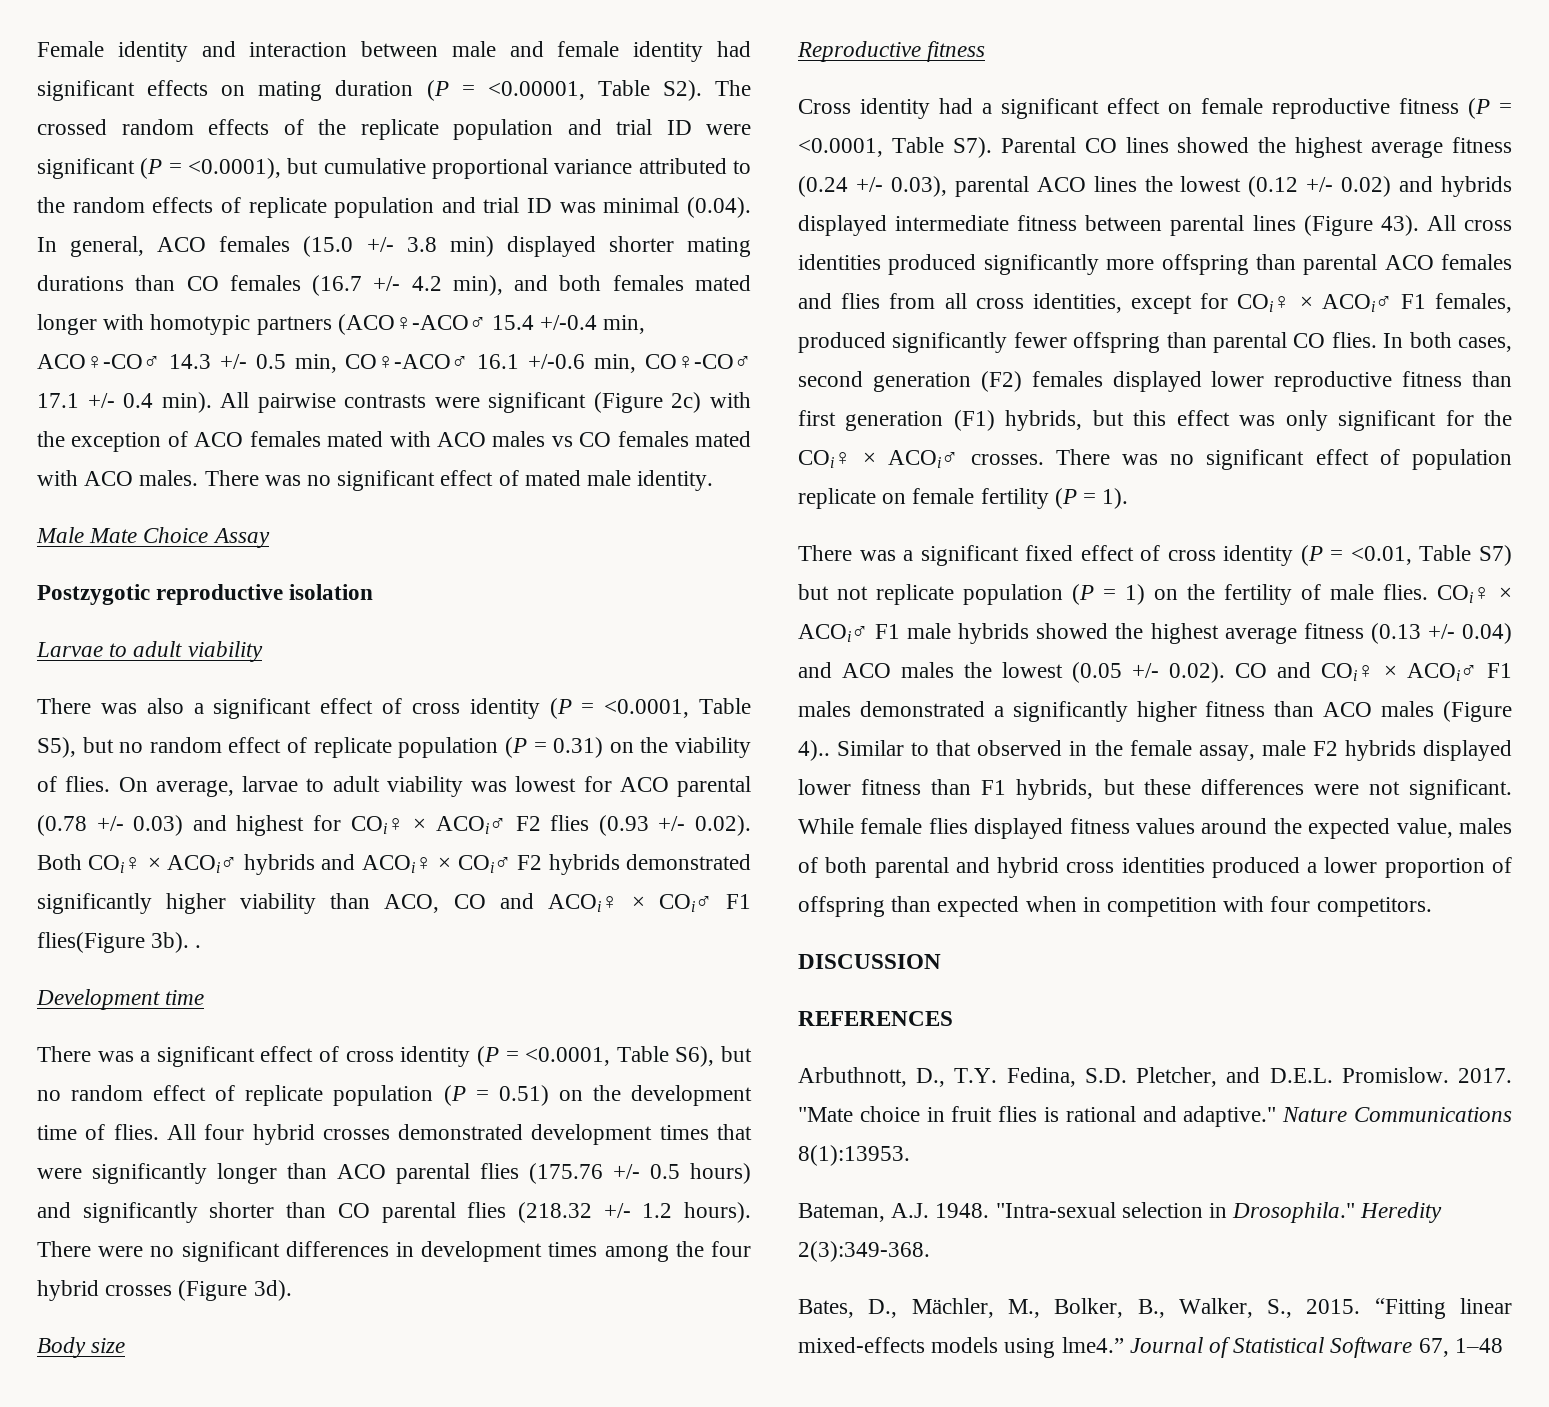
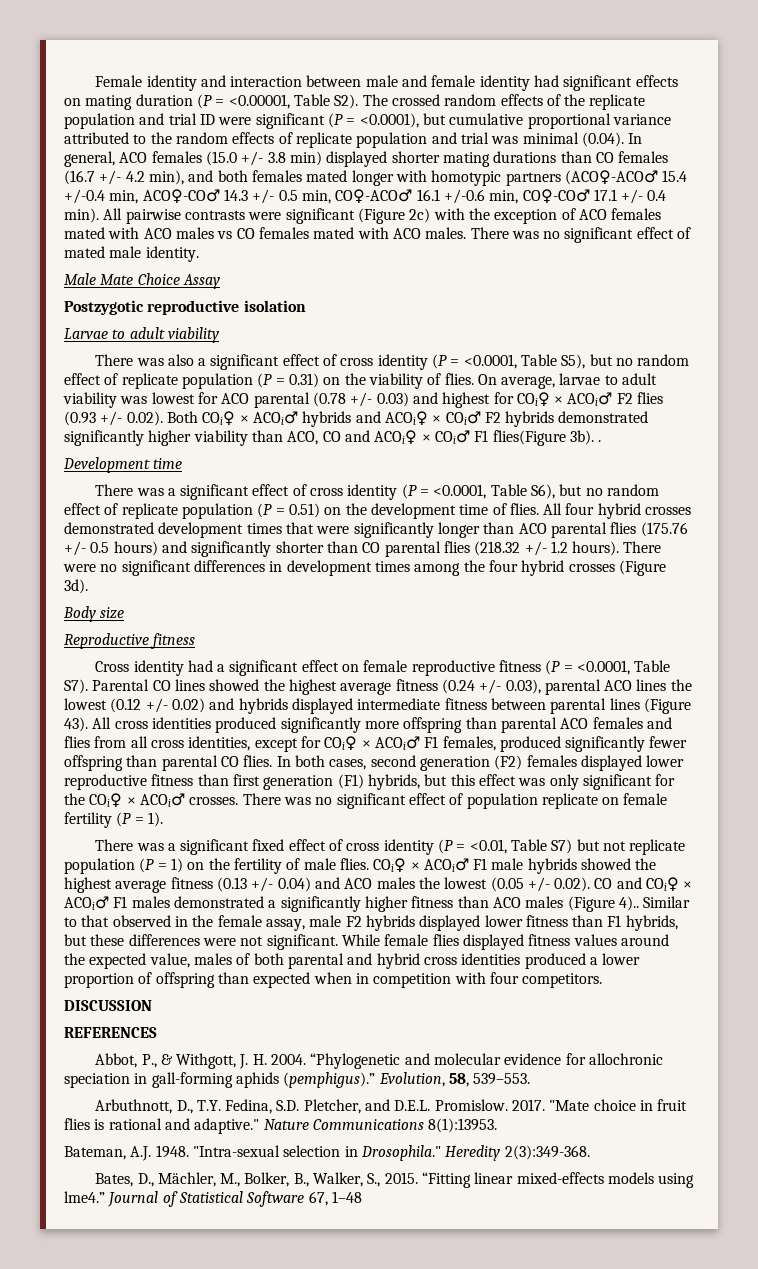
[527,198,553,213] ID -> (489, 138) none
(953, 1018) none -> [95,1053,664,1069] [64,1072,531,1088] // Abbot, P., & Withgott, J. H. 2004. “Phylogenetic and molecular evidence for allochronic speciation in gall-forming aphids (pemphigus).” Evolution, 58, 539–553.

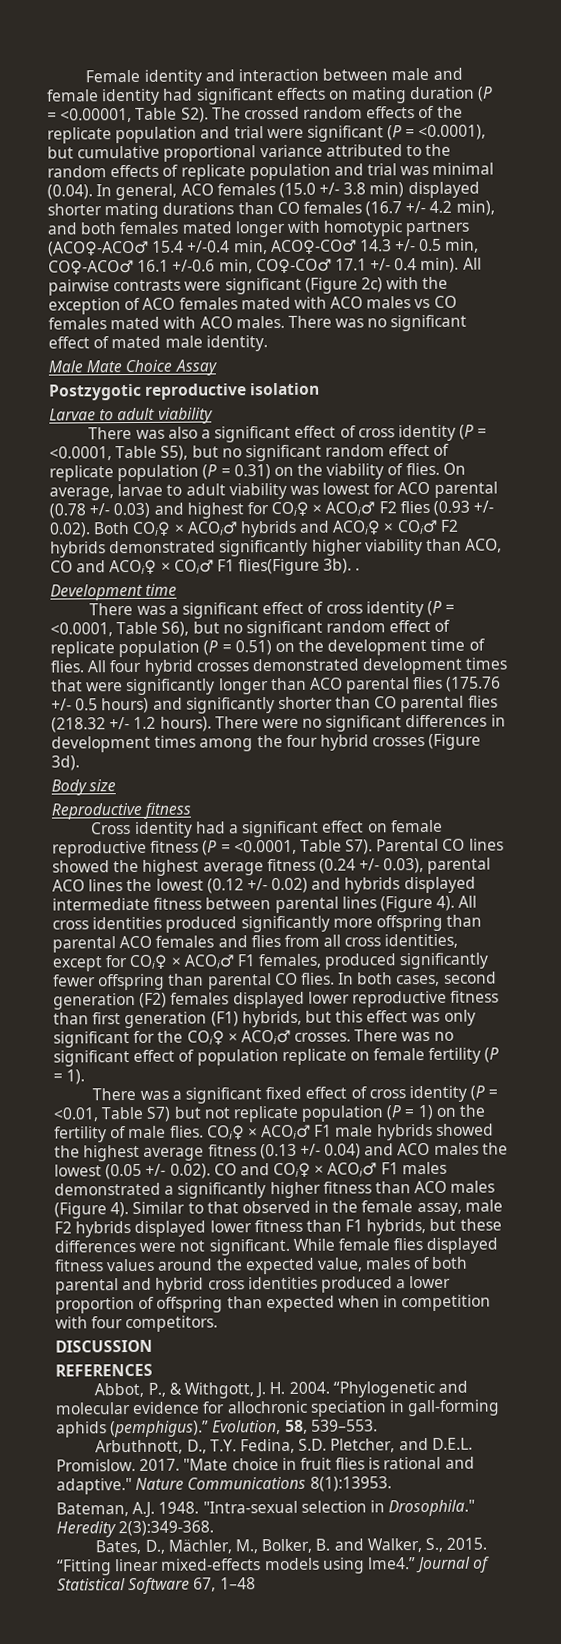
[199,114,215,125] ID -> (264, 132) none
(634, 362) none -> [244,444,322,462] significant
(603, 492) none -> [245,620,323,638] significant
[64,717,88,732] 43). -> [436,895,456,911] 4).
[618,896,639,911] 4).. -> [110,1202,130,1218] 4).
[293,1173,309,1187] B., -> [315,1538,364,1551] B. and

